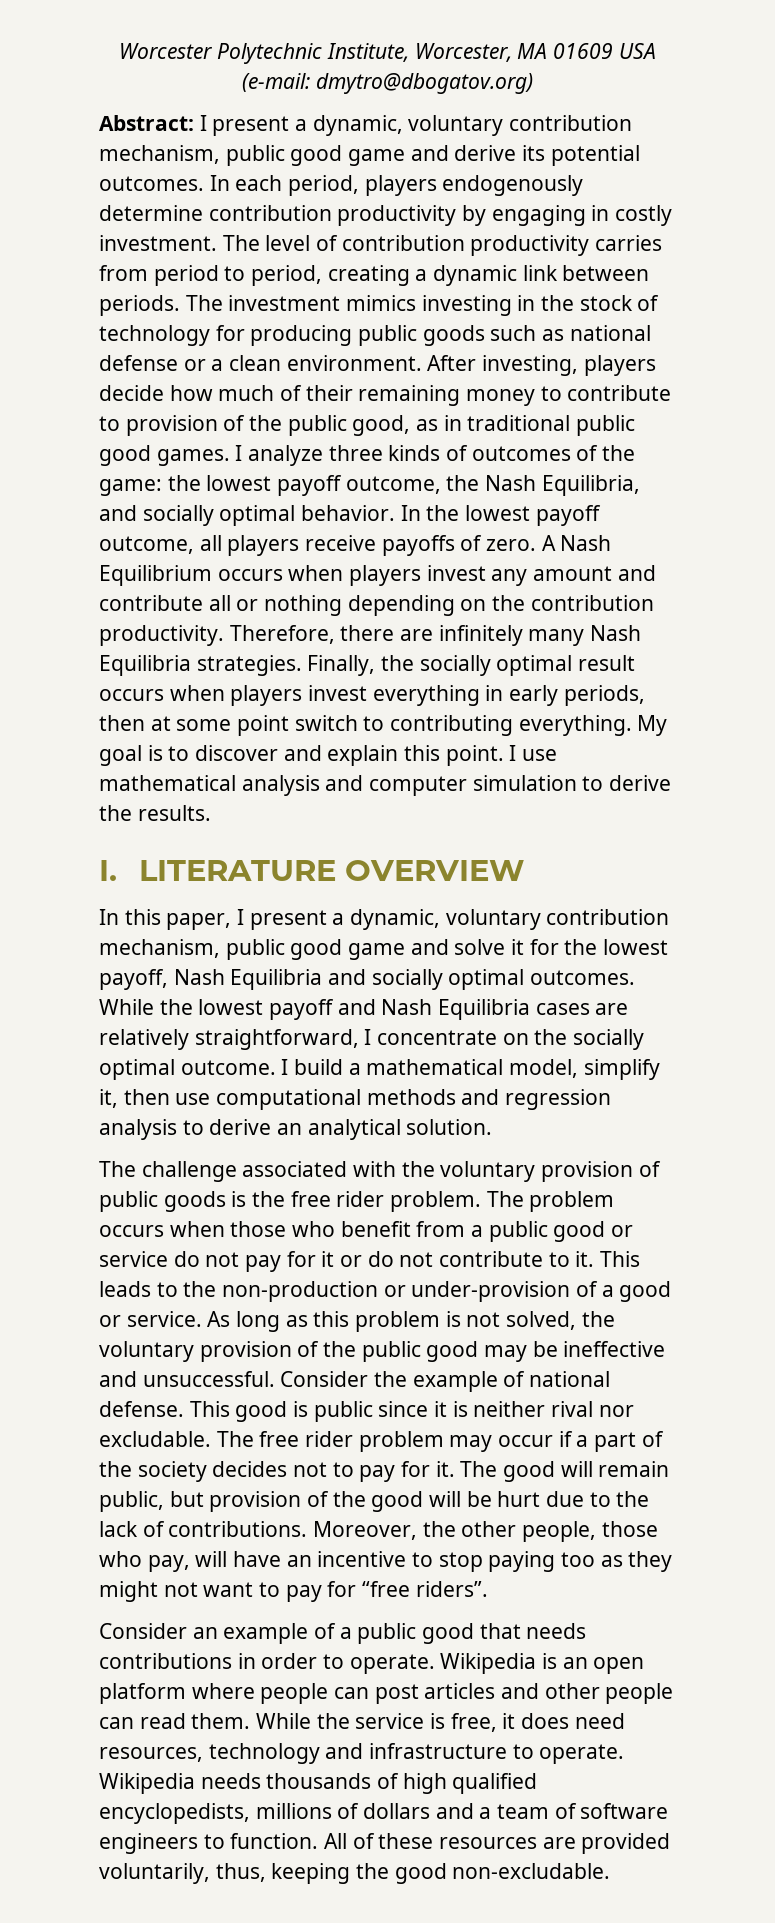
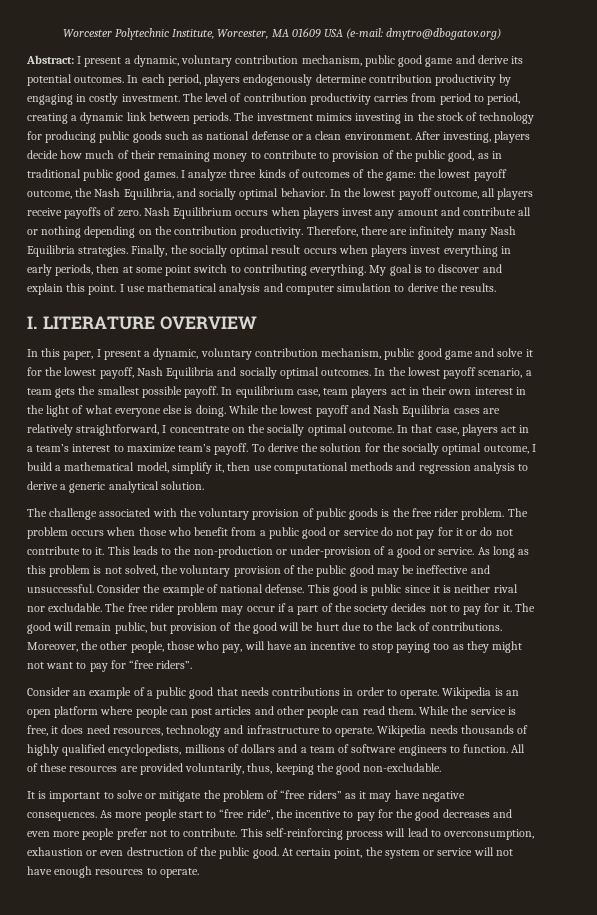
[541,535,556,551] A -> (141, 213) none
(636, 977) none -> [374,367,532,379] [27,386,526,398] [27,405,226,417] In the lowest payoff scenario, a team gets the smallest possible payoff. In equilibrium case, team players act in their own interest in the light of what everyone else is doing.
(276, 1067) none -> [397,424,530,436] [27,443,529,455] In that case, players act in a team’s interest to maximize team’s payoff. To derive the solution for the socially optimal outcome,
[277,1123,303,1135] an -> [60,482,106,493] a generic
[402,1773,447,1794] high -> [27,744,59,756] highly
(611, 1871) none -> [27,790,465,802] [27,809,512,821] [27,828,535,840] [27,847,513,859] [27,866,199,878] // It is important to solve or mitigate the problem of “free riders” as it may have negative consequences. As more people start to “free ride”, the incentive to pay for the good decreases and even more people prefer not to contribute. This self-reinforcing process will lead to overconsumption, exhaustion or even destruction of the public good. At certain point, the system or service will not have enough resources to operate.

